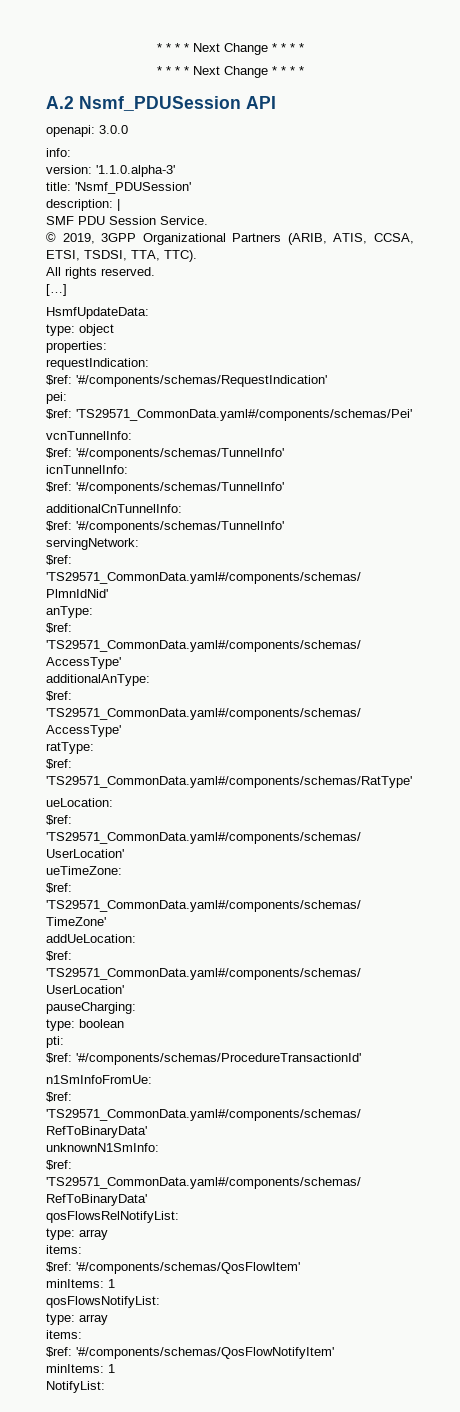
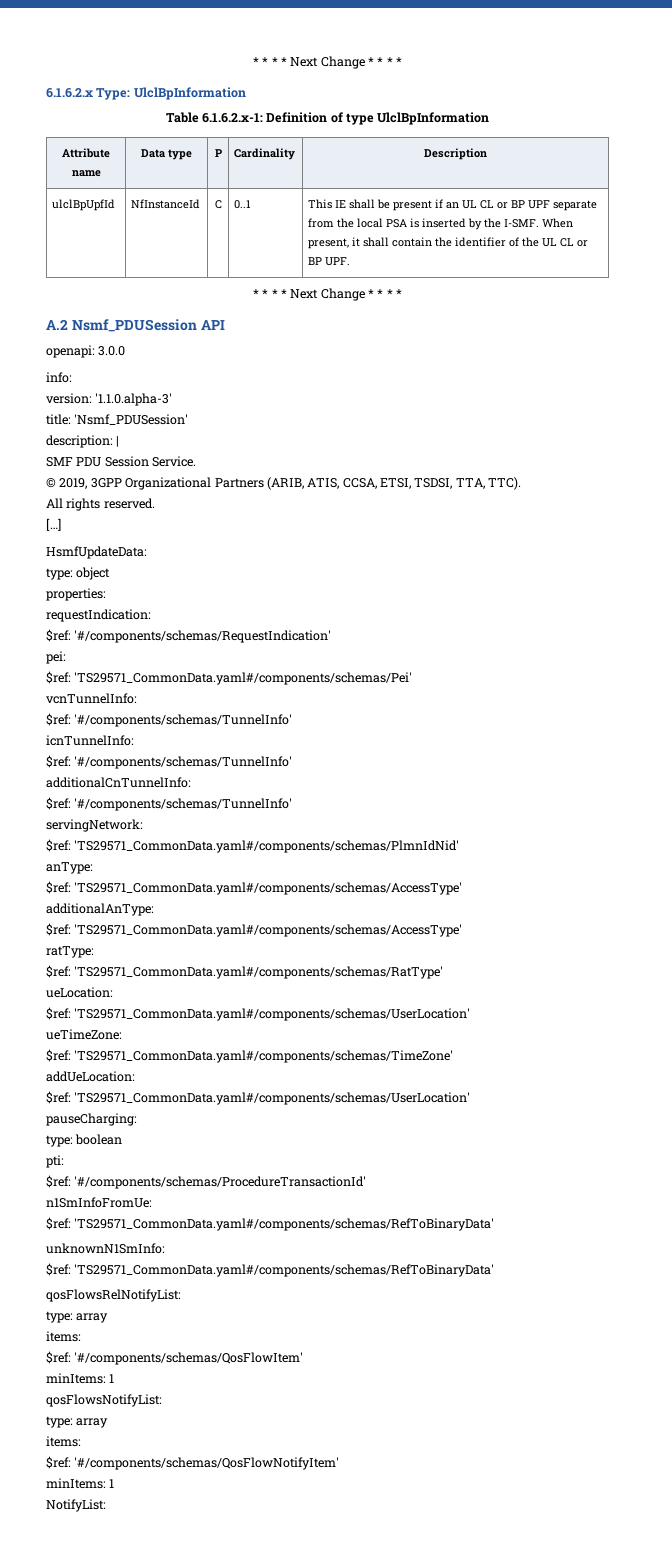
(304, 47) none -> [46,87,246,100] [165,112,490,125] [62,148,110,158] [71,170,101,177] [141,149,192,160] [214,149,222,157] [234,148,296,160] [424,148,487,160] [52,199,116,211] [131,199,201,209] [214,200,222,209] [234,200,252,209] [308,199,598,211] [308,218,574,230] [308,237,589,249] [308,257,351,266] // 6.1.6.2.x Type: UlclBpInformation // Table 6.1.6.2.x-1: Definition of type UlclBpInformation // Attribute name | Data type | P | Cardinality | Description // ulclBpUpfId | NfInstanceId | C | 0..1 | This IE shall be present if an UL CL or BP UPF separate from the local PSA is inserted by the I-SMF. When present, it shall contain the identifier of the UL CL or BP UPF.

